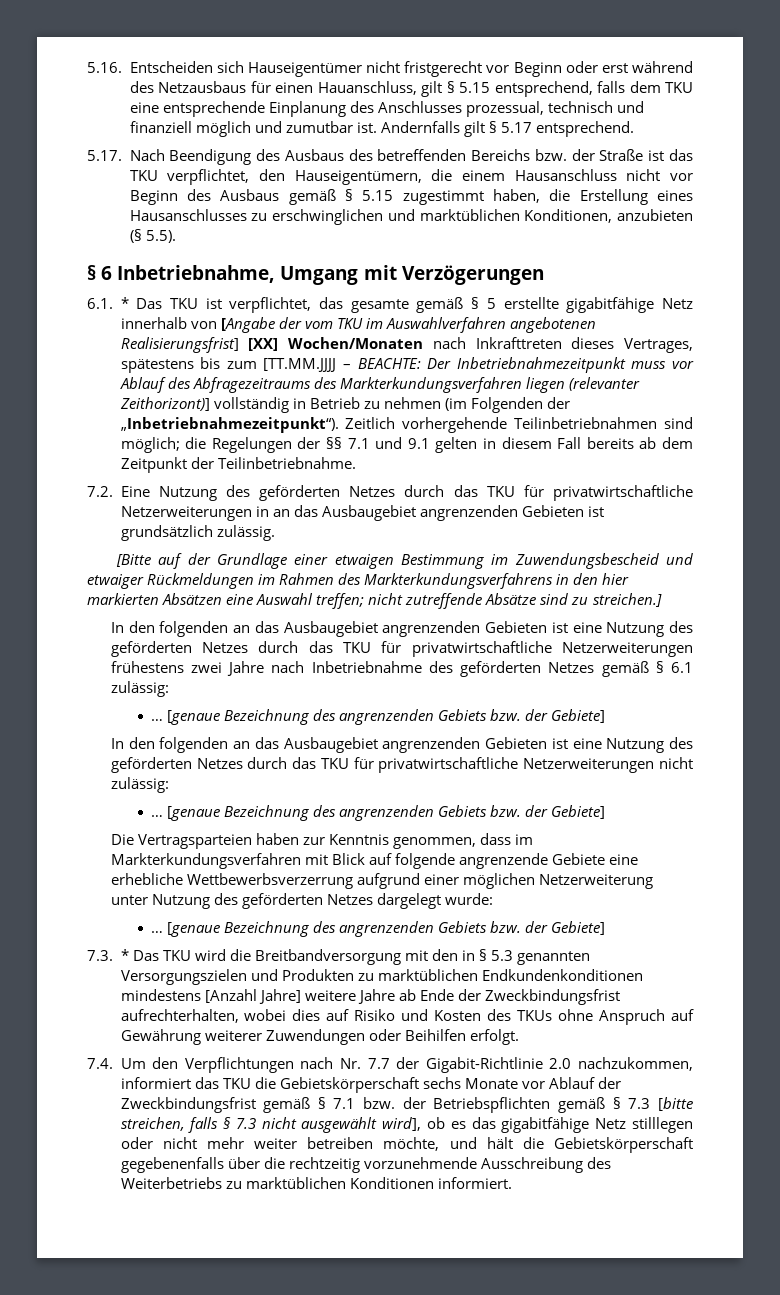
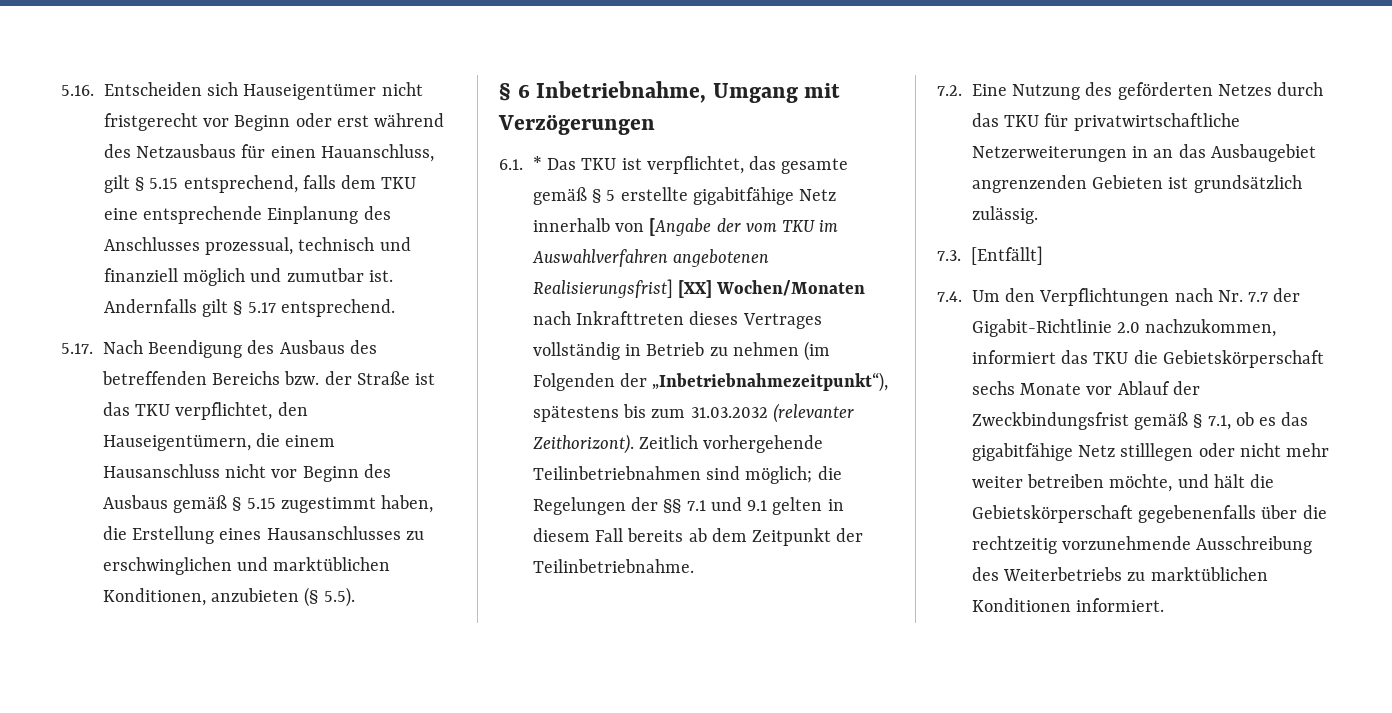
[624,338,693,353] [120,357,694,373] [119,377,640,393] [119,397,210,411] Vertrages, spätestens bis zum [TT.MM.JJJJ – BEACHTE: Der Inbetriebnahmezeitpunkt muss vor Ablauf des Abfragezeitraums des Markterkundungsverfahren liegen (relevanter Zeithorizont)] -> [742,313,822,329] Vertrages
[120,417,339,433] „Inbetriebnahmezeitpunkt“). -> [652,372,889,392] [532,403,854,423] [532,434,634,454] „Inbetriebnahmezeitpunkt“), spätestens bis zum 31.03.2032 (relevanter Zeithorizont).
[116,553,693,569] [87,573,630,589] [87,593,662,609] [110,621,694,637] [110,641,693,657] [110,661,694,677] [110,681,169,697] [151,709,606,725] [110,737,694,753] [110,757,694,773] [110,777,169,793] [151,805,606,821] [110,833,534,849] [110,853,639,869] [110,873,654,889] [110,893,494,909] [151,921,606,937] [87,949,591,965] [120,969,643,985] [120,989,620,1005] [120,1009,694,1025] [120,1029,519,1045] [Bitte auf der Grundlage einer etwaigen Bestimmung im Zuwendungsbescheid und etwaiger Rückmeldungen im Rahmen des Markterkundungsverfahrens in den hier markierten Absätzen eine Auswahl treffen; nicht zutreffende Absätze sind zu streichen.] // In den folgenden an das Ausbaugebiet angrenzenden Gebieten ist eine Nutzung des geförderten Netzes durch das TKU für privatwirtschaftliche Netzerweiterungen frühestens zwei Jahre nach Inbetriebnahme des geförderten Netzes gemäß § 6.1 zulässig: // … [genaue Bezeichnung des angrenzenden Gebiets bzw. der Gebiete] // In den folgenden an das Ausbaugebiet angrenzenden Gebieten ist eine Nutzung des geförderten Netzes durch das TKU für privatwirtschaftliche Netzerweiterungen nicht zulässig: // … [genaue Bezeichnung des angrenzenden Gebiets bzw. der Gebiete] // Die Vertragsparteien haben zur Kenntnis genommen, dass im Markterkundungsverfahren mit Blick auf folgende angrenzende Gebiete eine erhebliche Wettbewerbsverzerrung aufgrund einer möglichen Netzerweiterung unter Nutzung des geförderten Netzes dargelegt wurde: // … [genaue Bezeichnung des angrenzenden Gebiets bzw. der Gebiete] // 7.3. * Das TKU wird die Breitbandversorgung mit den in § 5.3 genannten Versorgungszielen und Produkten zu marktüblichen Endkundenkonditionen mindestens [Anzahl Jahre] weitere Jahre ab Ende der Zweckbindungsfrist aufrechterhalten, wobei dies auf Risiko und Kosten des TKUs ohne Anspruch auf Gewährung weiterer Zuwendungen oder Beihilfen erfolgt. -> [937,246,1043,265] 7.3. [Entfällt]
[333,1097,693,1113] [120,1117,422,1133] 7.1 bzw. der Betriebspflichten gemäß § 7.3 [bitte streichen, falls § 7.3 nicht ausgewählt wird], -> [1207,415,1231,430] 7.1,

